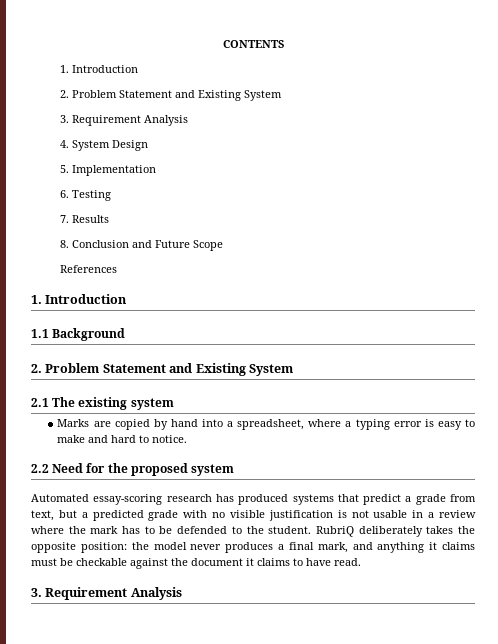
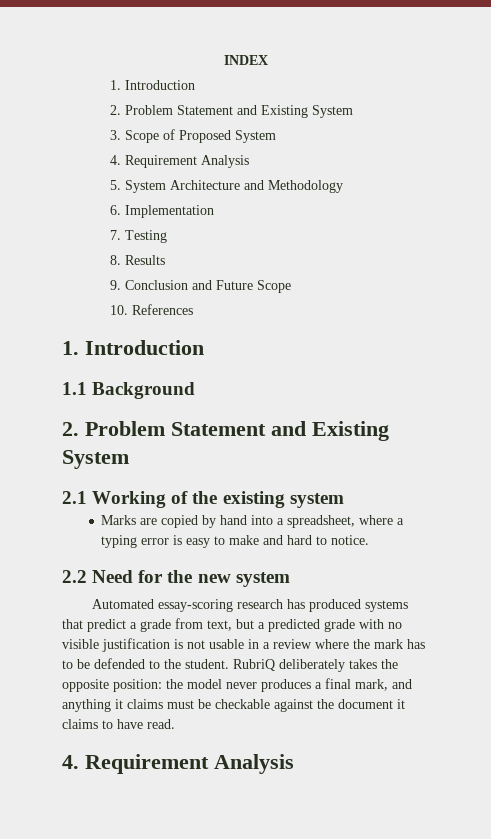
[222,40,284,48] CONTENTS -> [223,55,268,65] INDEX
[71,115,188,126] [59,140,148,151] [59,165,69,173] Requirement Analysis // 4. System Design // 5. -> [124,129,276,143] [109,155,249,168] [109,180,343,193] [109,205,121,215] Scope of Proposed System // 4. Requirement Analysis // 5. System Architecture and Methodology // 6.
[59,190,69,198] 6. -> [109,230,121,240] 7.
[59,215,69,223] 7. -> [109,255,121,265] 8.
[59,240,69,248] 8. -> [109,280,121,290] 9.
(223, 245) none -> [109,305,128,315] 10.
[52,397,76,407] The -> [92,491,218,508] Working of the
[130,463,188,476] proposed -> [197,574,231,583] new
[31,588,42,597] 3. -> [62,755,79,769] 4.

